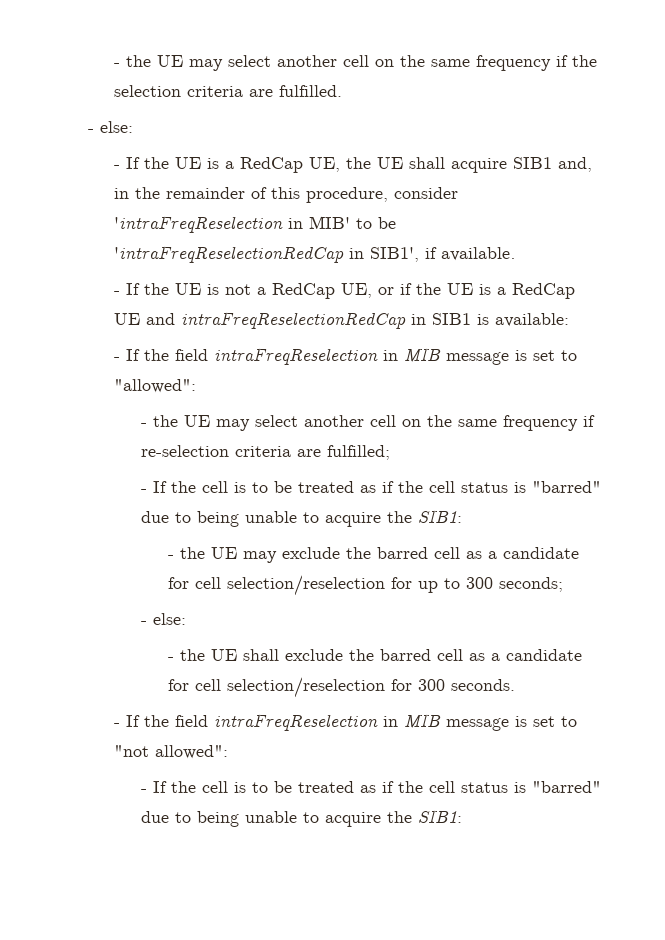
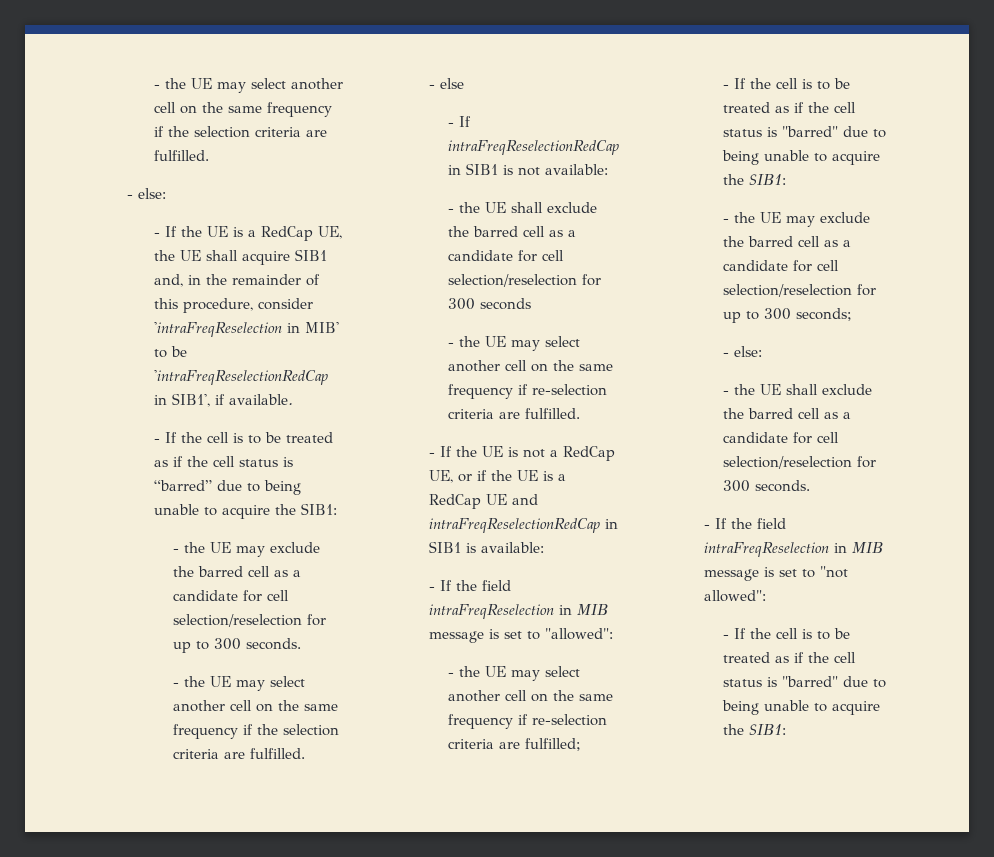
(517, 254) none -> [154,432,334,444] [154,456,294,467] [154,480,302,495] [154,503,338,519] [172,542,320,557] [172,566,301,577] [172,590,289,602] [172,614,326,627] [172,638,301,653] [172,676,305,691] [172,700,338,712] [172,724,339,739] [172,748,305,759] [429,78,465,89] [447,116,471,127] [447,140,619,155] [447,163,608,176] [447,202,597,213] [447,226,576,237] [447,250,564,262] [447,274,601,287] [447,298,531,310] [447,336,580,351] [447,360,613,372] [447,384,607,399] [447,408,580,419] // - If the cell is to be treated as if the cell status is “barred” due to being unable to acquire the SIB1: // - the UE may exclude the barred cell as a candidate for cell selection/reselection for up to 300 seconds. // - the UE may select another cell on the same frequency if the selection criteria are fulfilled. // - else // - If intraFreqReselectionRedCap in SIB1 is not available: // - the UE shall exclude the barred cell as a candidate for cell selection/reselection for 300 seconds // - the UE may select another cell on the same frequency if re-selection criteria are fulfilled.

